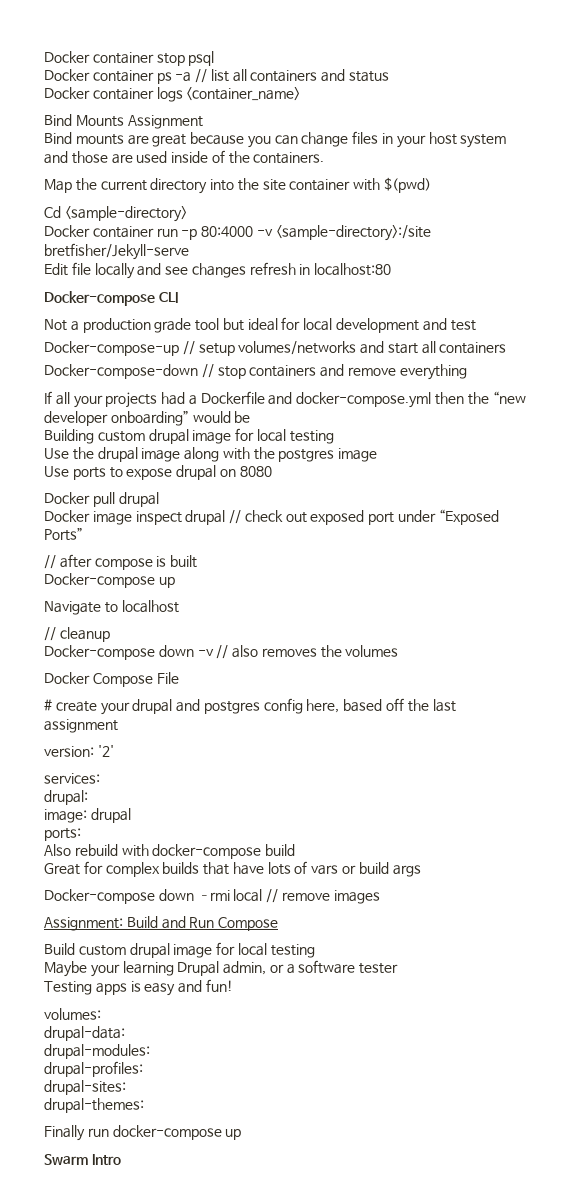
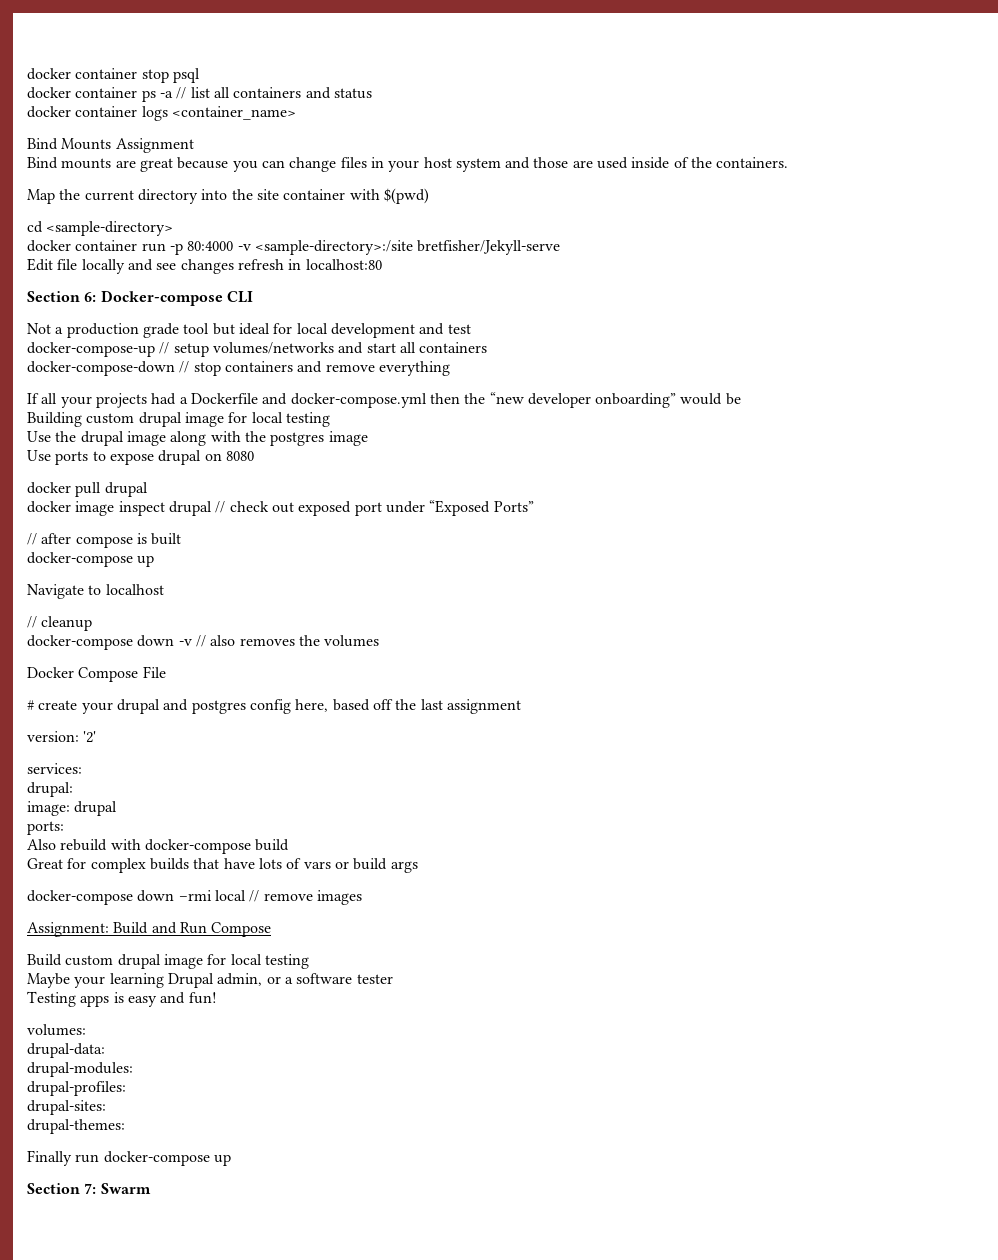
[44,51,90,63] Docker -> [27,68,71,80] docker
[44,69,90,81] Docker -> [27,87,71,99] docker
[44,87,90,99] Docker -> [27,106,71,118] docker
[44,206,61,218] Cd -> [27,221,43,233] cd
[44,225,90,237] Docker -> [27,240,71,252] docker
(392, 269) none -> [27,291,97,302] Section 6:
[44,341,179,356] Docker-compose-up -> [27,342,155,357] docker-compose-up
[44,364,198,379] Docker-compose-down -> [27,361,175,376] docker-compose-down
[44,492,90,504] Docker -> [27,482,71,494] docker
[44,510,90,522] Docker -> [27,501,71,513] docker
[44,573,155,588] Docker-compose -> [27,552,133,567] docker-compose
[44,645,155,660] Docker-compose -> [27,635,133,650] docker-compose
[44,889,155,904] Docker-compose -> [27,890,133,905] docker-compose
[44,1154,121,1165] Swarm Intro -> [27,1183,151,1194] Section 7: Swarm

